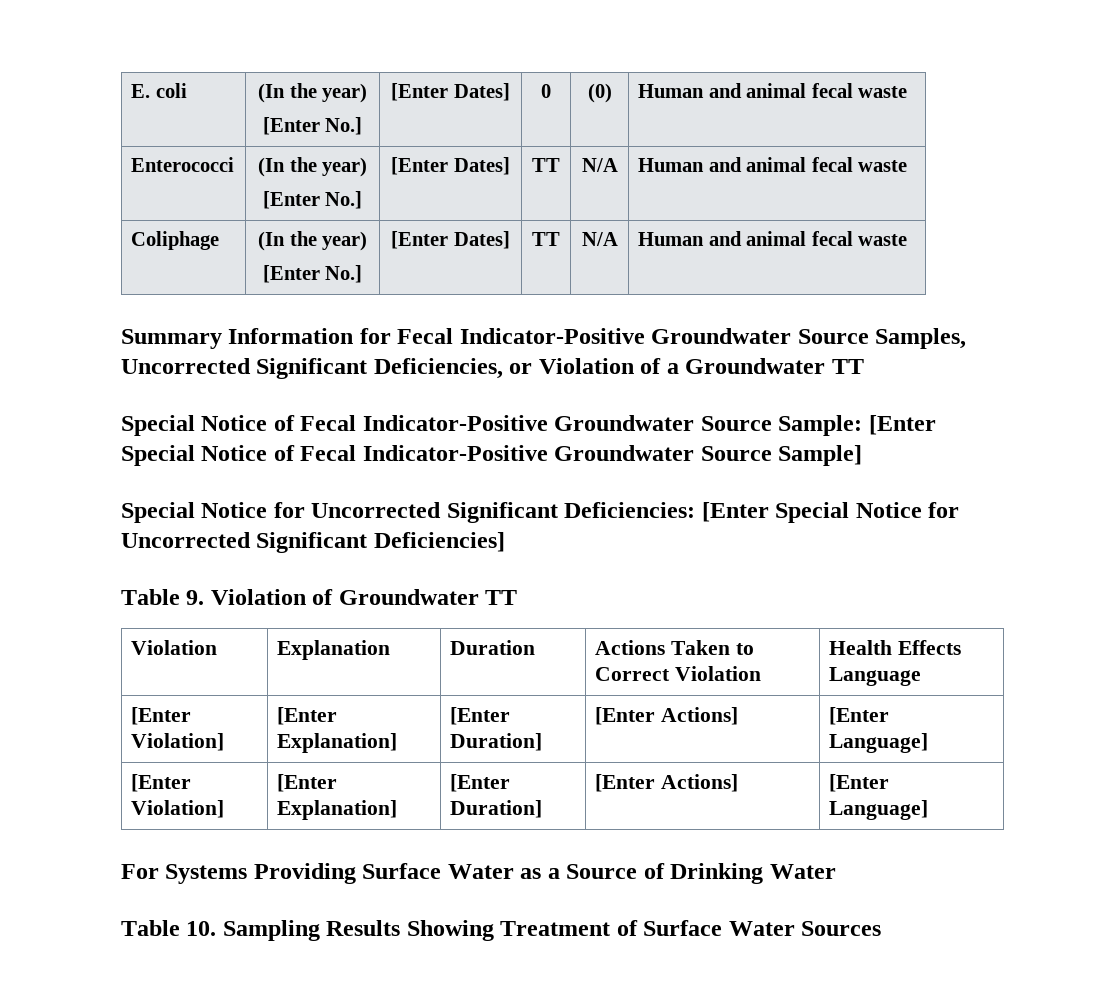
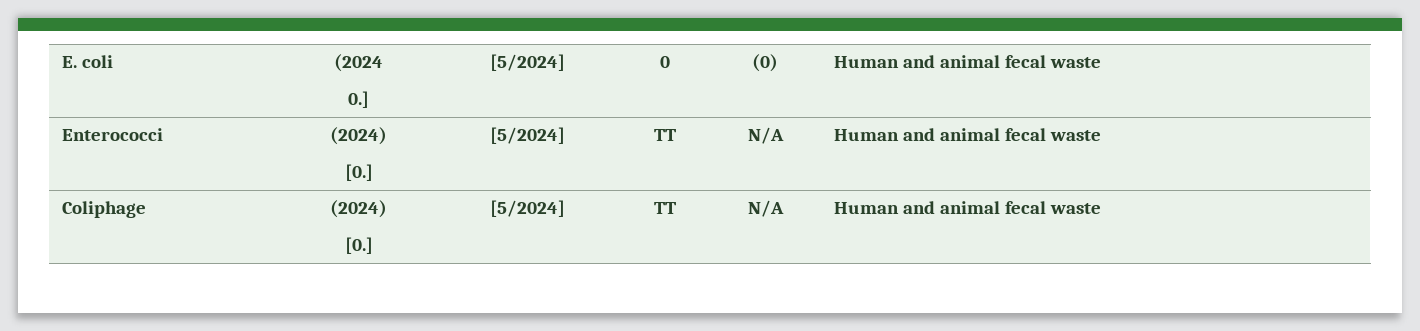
[257,83,368,103] [262,117,363,135] [391,83,510,101] (In the year) // [Enter No.] | [Enter Dates] -> [334,54,383,72] [348,91,369,108] [490,54,565,71] (2024 // 0.] | [5/2024]
[257,157,368,177] [262,191,363,209] [391,157,510,175] (In the year) // [Enter No.] | [Enter Dates] -> [330,127,387,145] [344,164,373,181] [490,127,565,144] (2024) // [0.] | [5/2024]
[257,231,368,251] [262,265,363,283] [391,231,510,249] [532,232,560,246] [581,232,618,246] [638,231,908,246] [121,328,967,349] [121,358,864,379] [121,415,936,436] [121,445,863,466] [121,502,960,523] [121,532,505,553] [121,589,518,605] [131,640,218,655] [277,640,391,660] [450,640,536,655] [595,640,754,655] [595,666,762,681] [829,640,962,655] [829,667,922,686] [131,707,192,725] [131,733,225,751] [277,707,338,725] [277,733,398,753] [450,707,511,725] [450,733,543,751] [595,707,739,725] [829,707,890,725] [829,733,929,753] [131,774,192,792] [131,800,225,818] [277,774,338,792] [277,800,398,820] [450,774,511,792] [450,800,543,818] [595,774,739,792] [829,774,890,792] [829,800,929,820] [121,863,836,884] [121,920,882,941] (In the year) // [Enter No.] | [Enter Dates] | TT | N/A | Human and animal fecal waste // Summary Information for Fecal Indicator-Positive Groundwater Source Samples, Uncorrected Significant Deficiencies, or Violation of a Groundwater TT // Special Notice of Fecal Indicator-Positive Groundwater Source Sample: [Enter Special Notice of Fecal Indicator-Positive Groundwater Source Sample] // Special Notice for Uncorrected Significant Deficiencies: [Enter Special Notice for Uncorrected Significant Deficiencies] // Table 9. Violation of Groundwater TT // Violation | Explanation | Duration | Actions Taken to Correct Violation | Health Effects Language // [Enter Violation] | [Enter Explanation] | [Enter Duration] | [Enter Actions] | [Enter Language] // [Enter Violation] | [Enter Explanation] | [Enter Duration] | [Enter Actions] | [Enter Language] // For Systems Providing Surface Water as a Source of Drinking Water // Table 10. Sampling Results Showing Treatment of Surface Water Sources -> [330,200,387,218] [344,237,373,254] [490,200,565,217] [653,202,676,214] [747,200,784,217] [833,201,1102,214] (2024) // [0.] | [5/2024] | TT | N/A | Human and animal fecal waste

